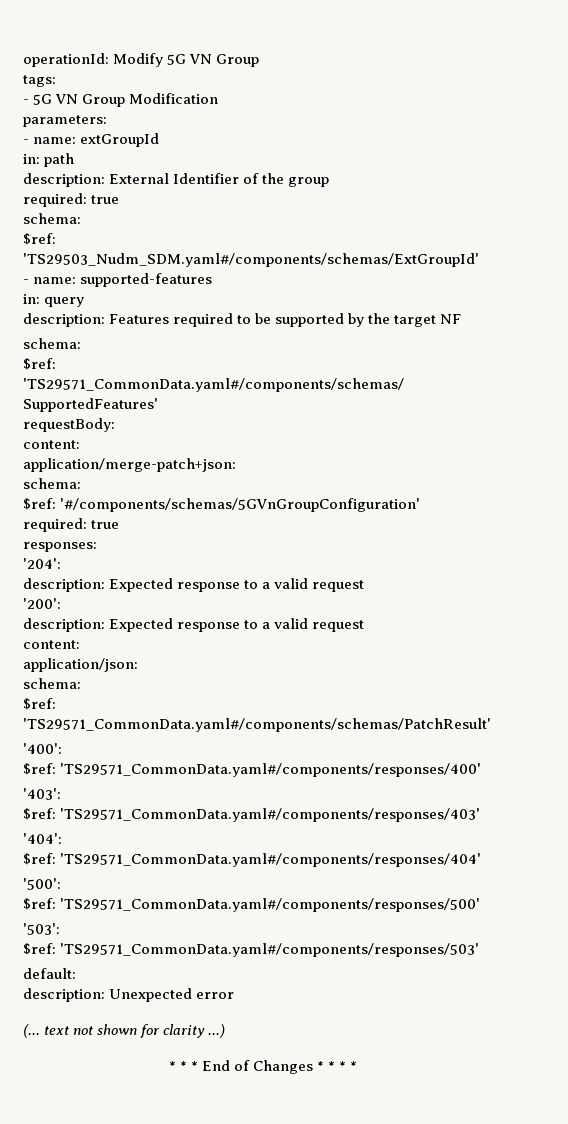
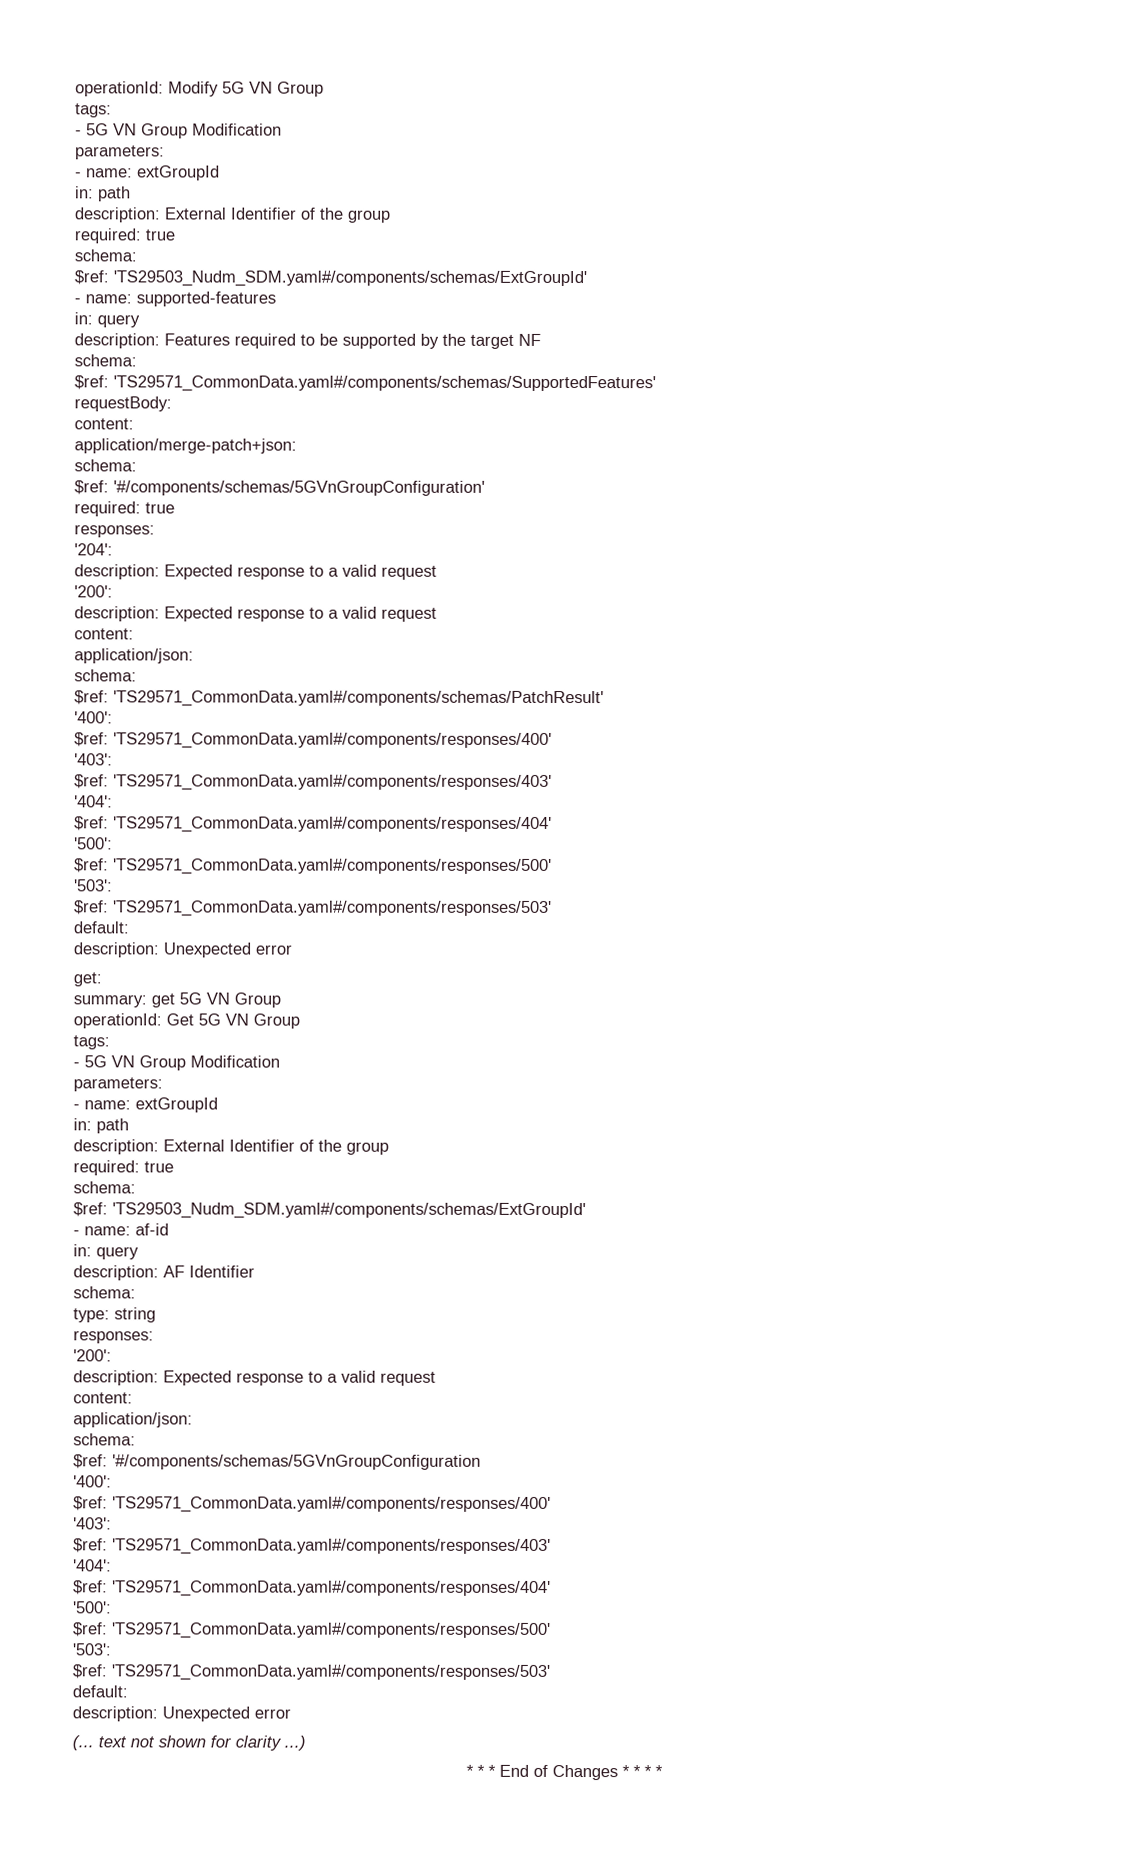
(235, 995) none -> [73,972,102,987] [73,992,281,1008] [73,1013,300,1029] [73,1035,110,1050] [73,1055,280,1071] [73,1077,163,1092] [73,1097,218,1113] [73,1118,129,1134] [73,1139,389,1155] [73,1160,174,1176] [73,1181,136,1194] [73,1202,586,1220] [73,1223,169,1236] [73,1244,139,1260] [73,1265,255,1281] [73,1286,136,1299] [73,1307,156,1323] [73,1330,154,1344] [73,1349,112,1362] [73,1370,436,1386] [73,1392,133,1404] [73,1412,193,1428] [73,1433,136,1446] [73,1454,481,1470] [73,1475,112,1488] [73,1496,551,1513] [73,1517,112,1530] [73,1538,551,1555] [73,1559,112,1572] [73,1580,551,1597] [73,1601,112,1614] [73,1622,551,1639] [72,1643,111,1656] [72,1664,550,1681] [72,1685,128,1698] [72,1706,291,1722] // get: // summary: get 5G VN Group // operationId: Get 5G VN Group // tags: // - 5G VN Group Modification // parameters: // - name: extGroupId // in: path // description: External Identifier of the group // required: true // schema: // $ref: 'TS29503_Nudm_SDM.yaml#/components/schemas/ExtGroupId' // - name: af-id // in: query // description: AF Identifier // schema: // type: string // responses: // '200': // description: Expected response to a valid request // content: // application/json: // schema: // $ref: '#/components/schemas/5GVnGroupConfiguration // '400': // $ref: 'TS29571_CommonData.yaml#/components/responses/400' // '403': // $ref: 'TS29571_CommonData.yaml#/components/responses/403' // '404': // $ref: 'TS29571_CommonData.yaml#/components/responses/404' // '500': // $ref: 'TS29571_CommonData.yaml#/components/responses/500' // '503': // $ref: 'TS29571_CommonData.yaml#/components/responses/503' // default: // description: Unexpected error

